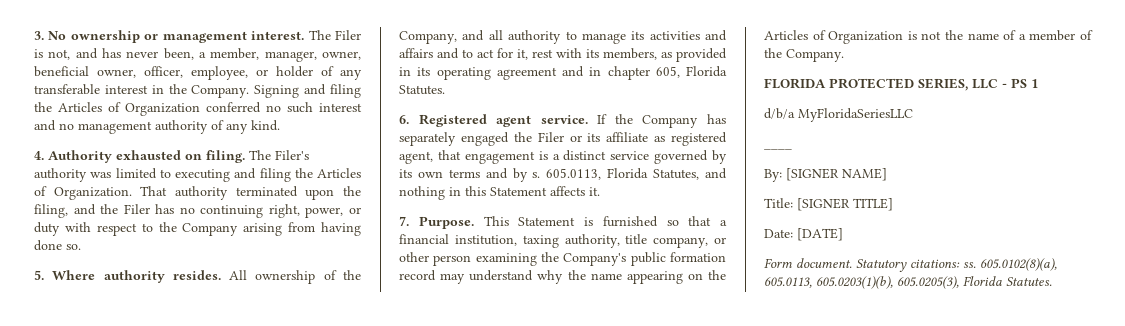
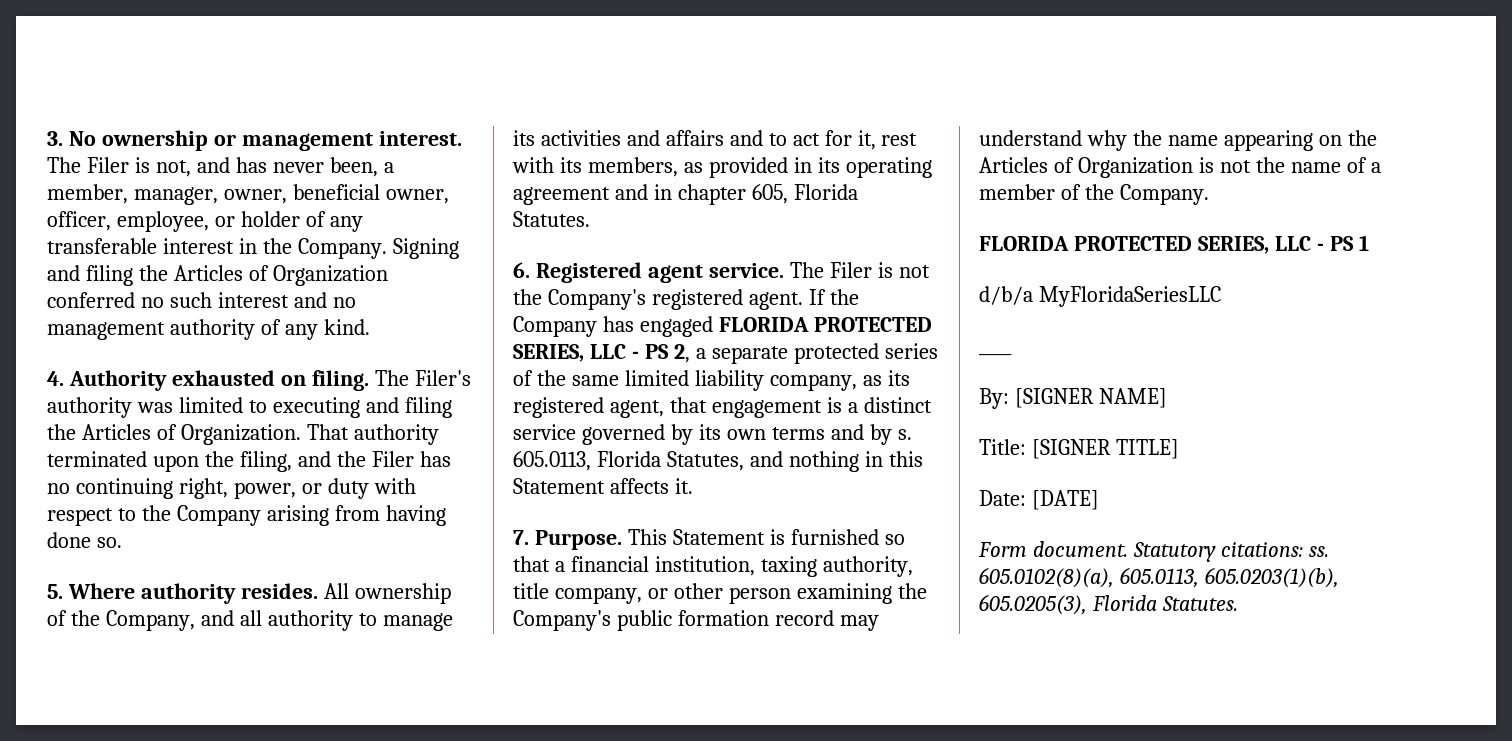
[597,114,726,128] [399,132,666,146] If the Company has separately engaged the Filer or its affiliate as -> [789,262,930,278] [513,289,859,310] [513,316,932,337] [513,343,938,364] [513,370,910,391] The Filer is not the Company's registered agent. If the Company has engaged FLORIDA PROTECTED SERIES, LLC - PS 2, a separate protected series of the same limited liability company, as its

